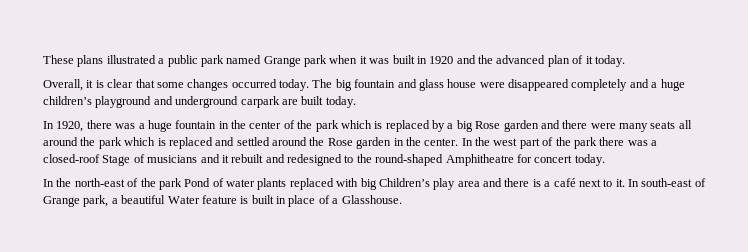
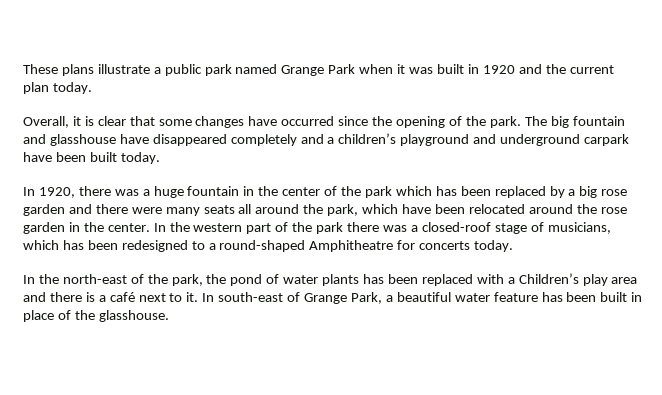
[106,55,156,64] illustrated -> [97,64,150,74] illustrate
[304,55,327,67] park -> [328,64,356,74] Park
[496,55,593,67] advanced plan of it -> [569,65,614,74] [23,82,49,94] current plan
[231,79,309,91] occurred today. -> [248,116,521,128] have occurred since the opening of the park.
[418,79,505,91] glass house were -> [49,134,149,146] glasshouse have
[660,79,685,91] huge -> (335, 140) none
[281,99,298,105] are -> [23,152,86,162] have been
[374,121,383,129] is -> [435,186,491,196] has been
[475,121,501,129] Rose -> [601,189,628,196] rose
[98,137,353,149] park which is replaced and settled around the Rose -> [327,204,627,216] park, which have been relocated around the rose
[493,138,518,146] west -> [193,223,243,232] western
[102,154,285,166] Stage of musicians and it rebuilt and -> [494,222,611,234] [23,240,118,250] stage of musicians, which has been
[356,154,372,163] the -> [208,243,216,250] a
[534,155,573,163] concert -> [419,241,471,250] concerts
[158,178,211,190] park Pond -> [171,274,263,286] park, the pond
(287, 184) none -> [363,274,418,284] has been
[360,178,377,190] big -> [507,277,515,284] a
[83,195,109,207] park, -> [350,292,382,304] Park,
[167,195,249,204] Water feature is -> [454,292,597,302] water feature has been
[332,195,402,204] a Glasshouse. -> [74,310,169,322] the glasshouse.

